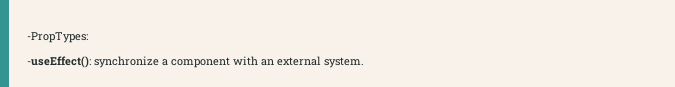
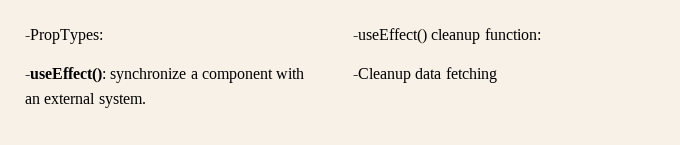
(364, 62) none -> [353,28,541,44] [353,67,497,83] // -useEffect() cleanup function: // -Cleanup data fetching

